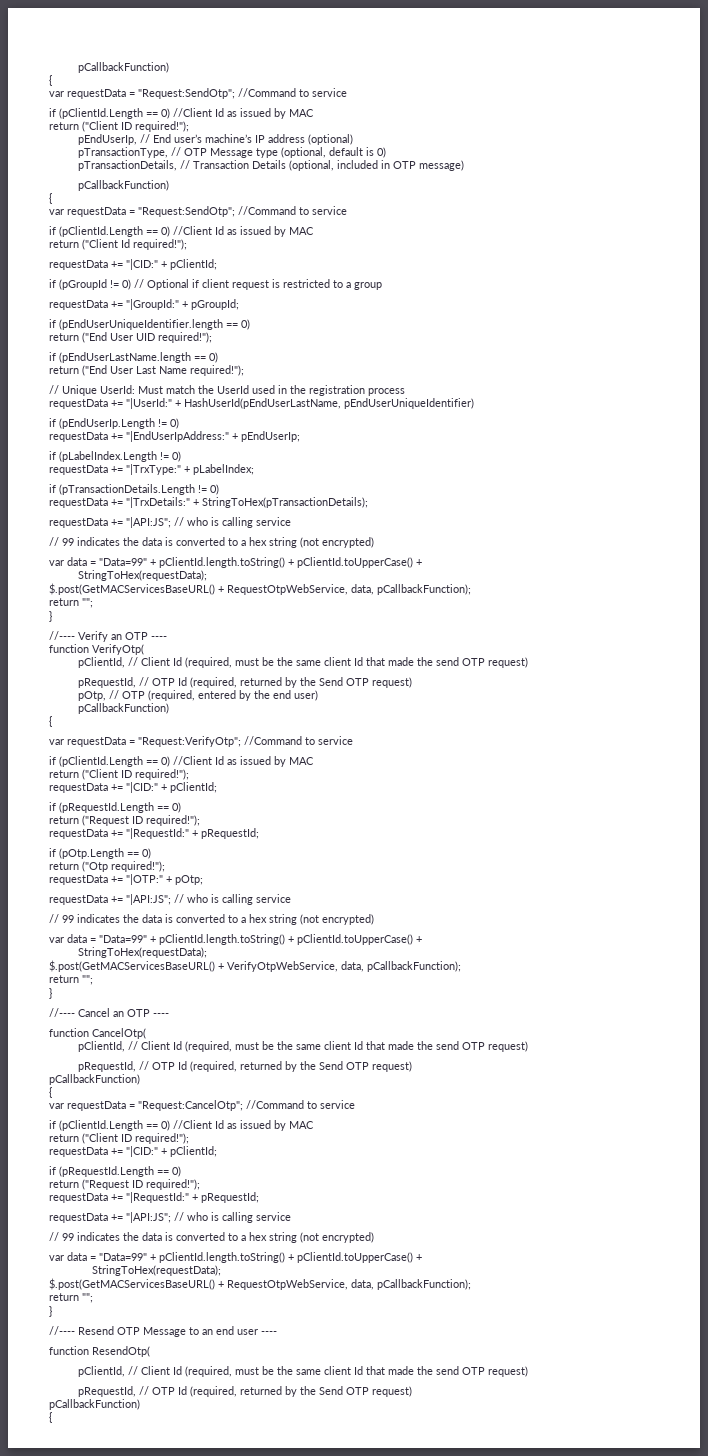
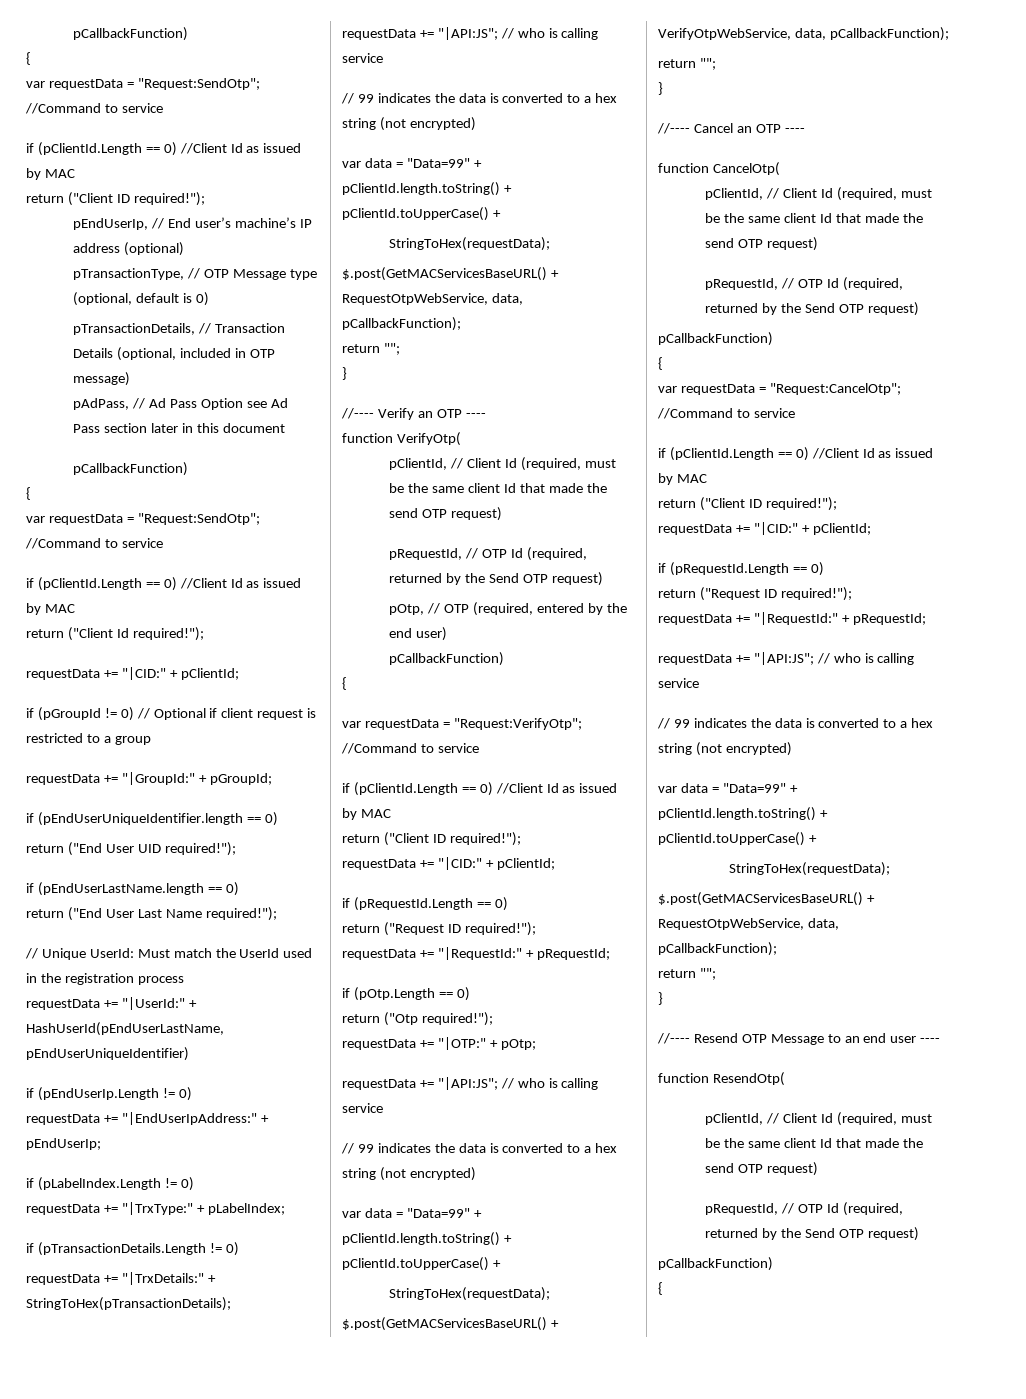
(464, 165) none -> [73,398,288,410] [73,423,285,433] // pAdPass, // Ad Pass Option see Ad Pass section later in this document

